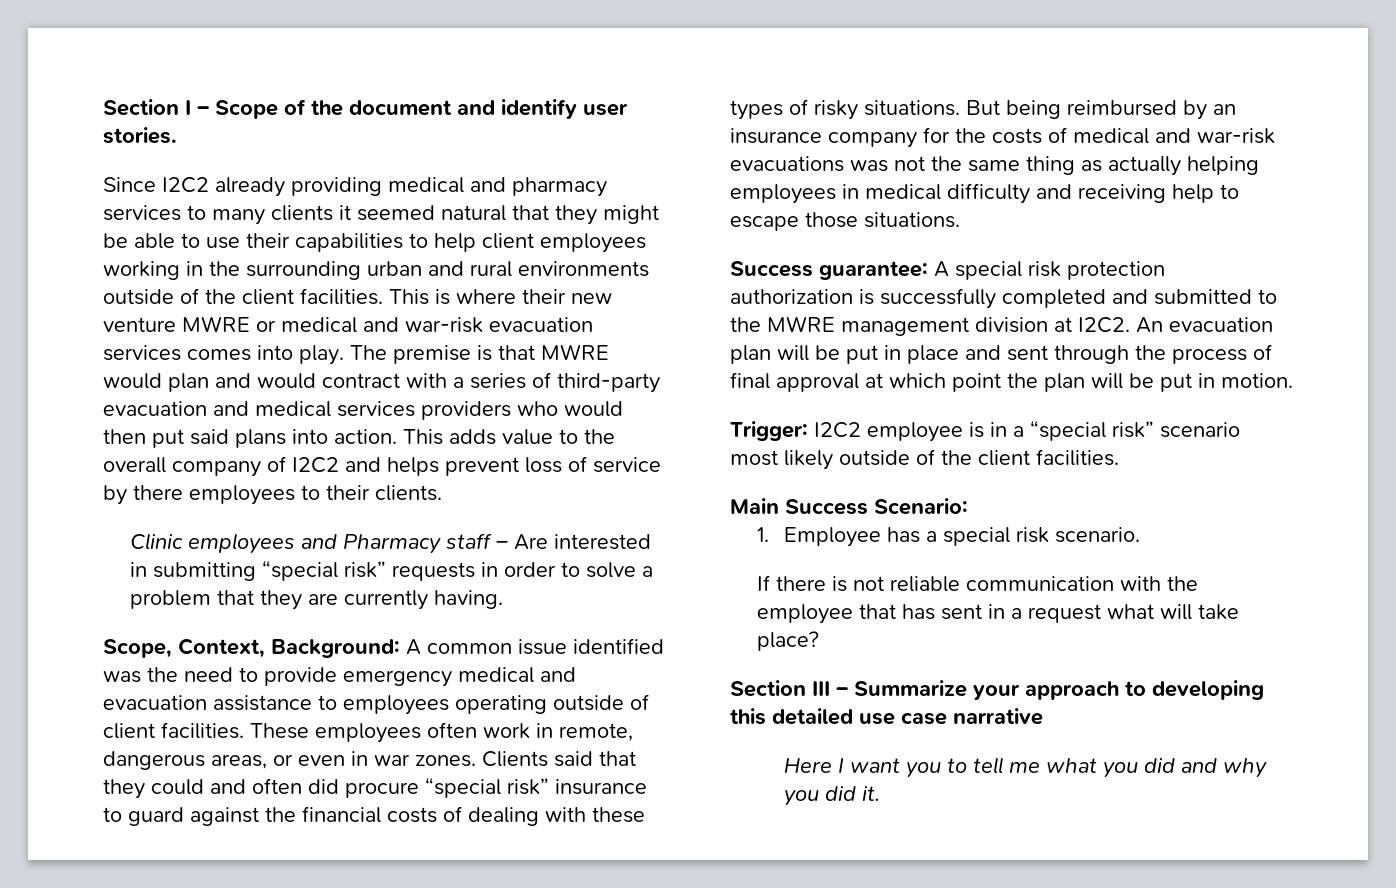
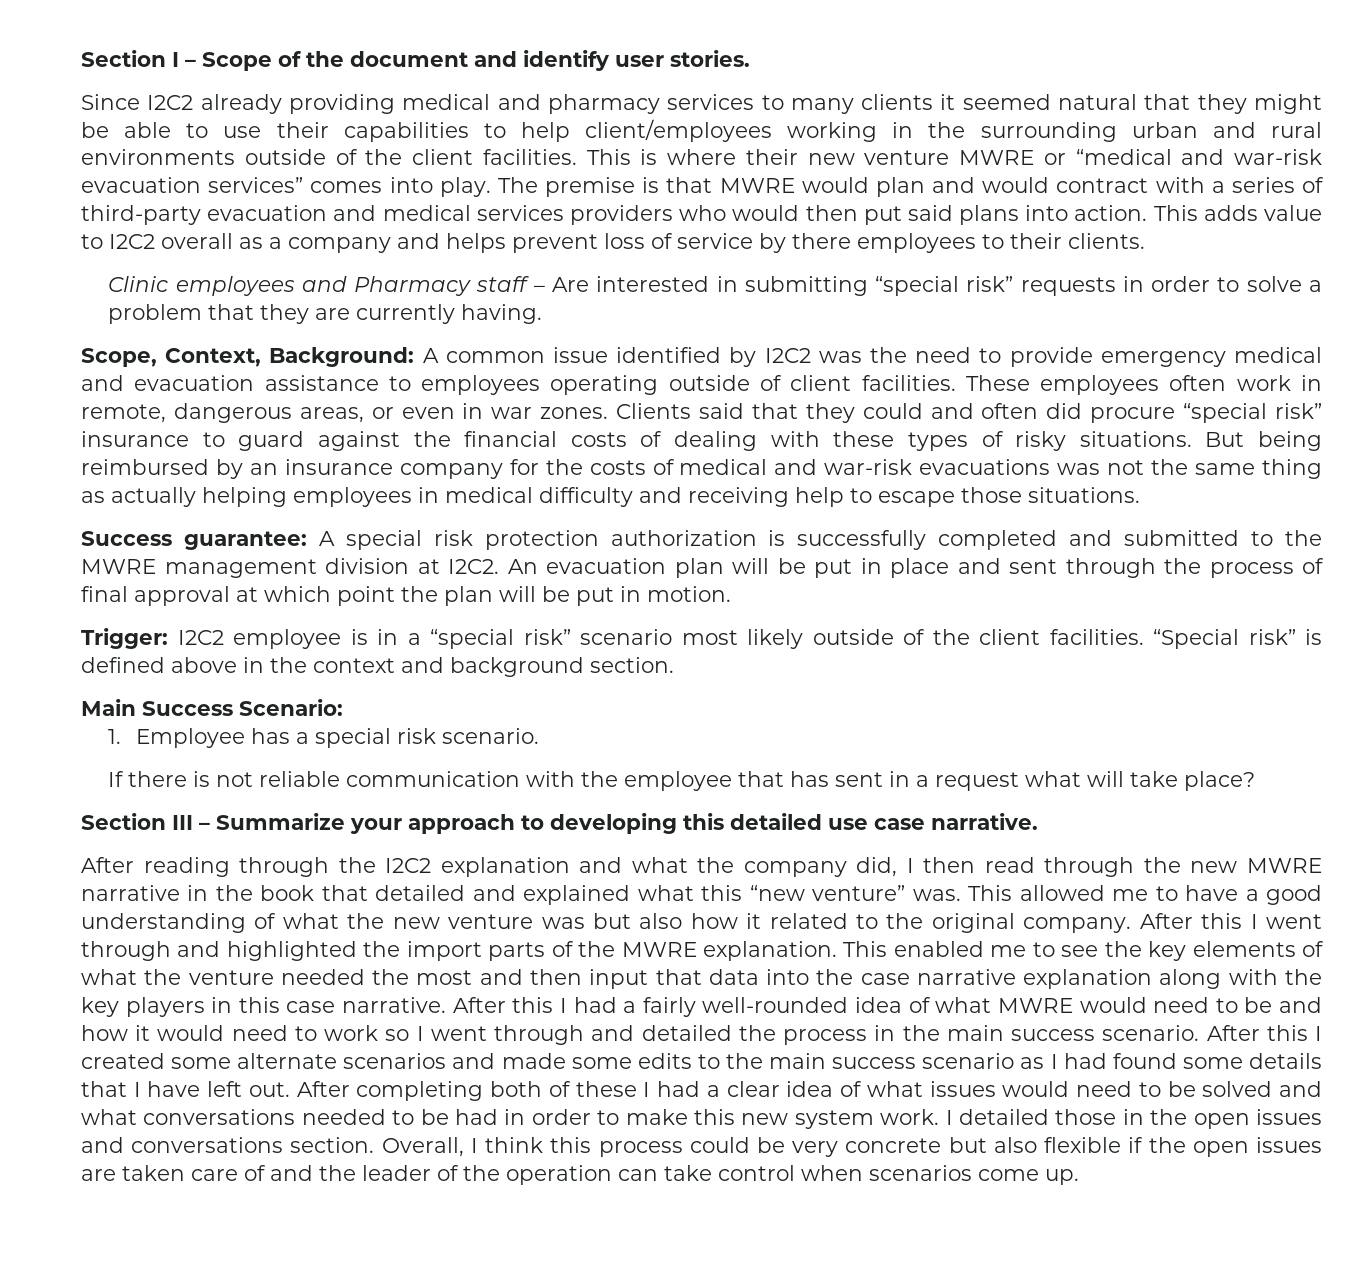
[482,233,646,253] client employees -> [585,119,773,142] client/employees
[281,317,357,333] medical -> [1075,149,1172,165] “medical
[103,345,181,361] services -> [208,177,304,193] services”
[584,429,615,444] [103,456,339,477] the overall company of I2C2 -> [109,233,391,253] I2C2 overall as a company
(664, 646) none -> [729,347,811,367] by I2C2
(1119, 457) none -> [1153,629,1322,649] [81,657,674,677] “Special risk” is defined above in the context and background section.
[953,708,1043,725] [783,757,1267,778] [783,786,880,806] narrative // Here I want you to tell me what you did and why you did it. -> [931,813,1038,830] [81,857,1322,877] [81,885,1322,905] [81,913,1323,933] [81,941,1324,961] [81,969,1323,989] [81,997,1322,1017] [81,1025,1322,1045] [81,1053,1322,1069] [81,1081,1322,1101] [81,1109,1322,1129] [81,1137,1322,1157] [81,1165,1079,1185] narrative. // After reading through the I2C2 explanation and what the company did, I then read through the new MWRE narrative in the book that detailed and explained what this “new venture” was. This allowed me to have a good understanding of what the new venture was but also how it related to the original company. After this I went through and highlighted the import parts of the MWRE explanation. This enabled me to see the key elements of what the venture needed the most and then input that data into the case narrative explanation along with the key players in this case narrative. After this I had a fairly well-rounded idea of what MWRE would need to be and how it would need to work so I went through and detailed the process in the main success scenario. After this I created some alternate scenarios and made some edits to the main success scenario as I had found some details that I have left out. After completing both of these I had a clear idea of what issues would need to be solved and what conversations needed to be had in order to make this new system work. I detailed those in the open issues and conversations section. Overall, I think this process could be very concrete but also flexible if the open issues are taken care of and the leader of the operation can take control when scenarios come up.

